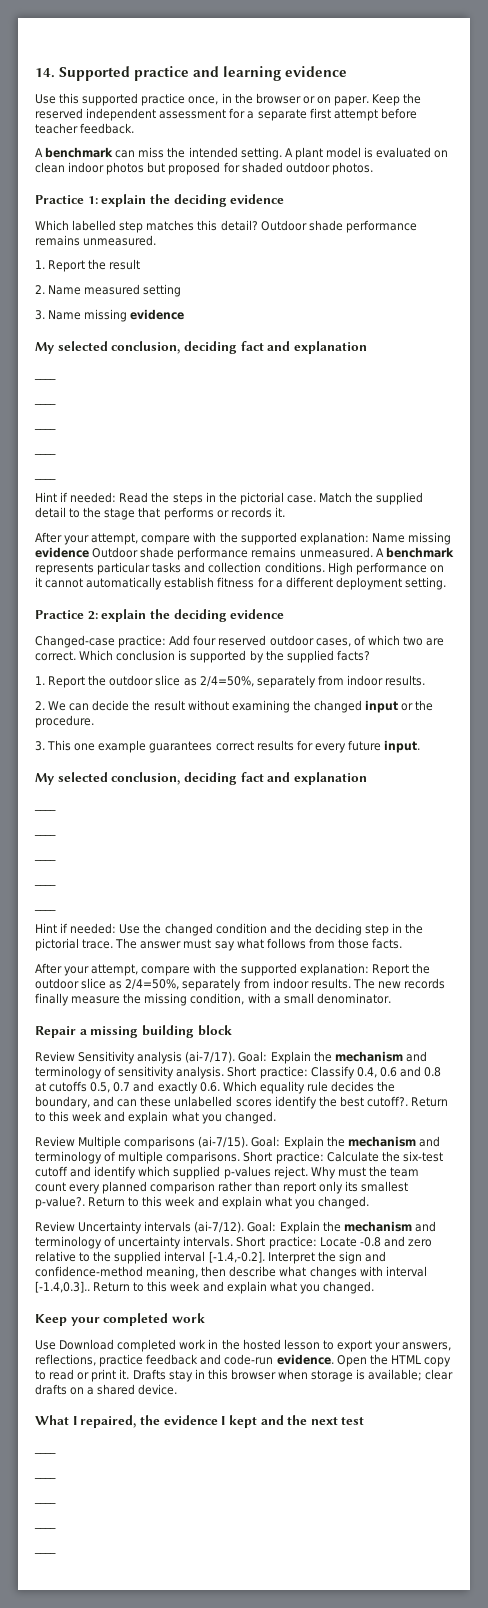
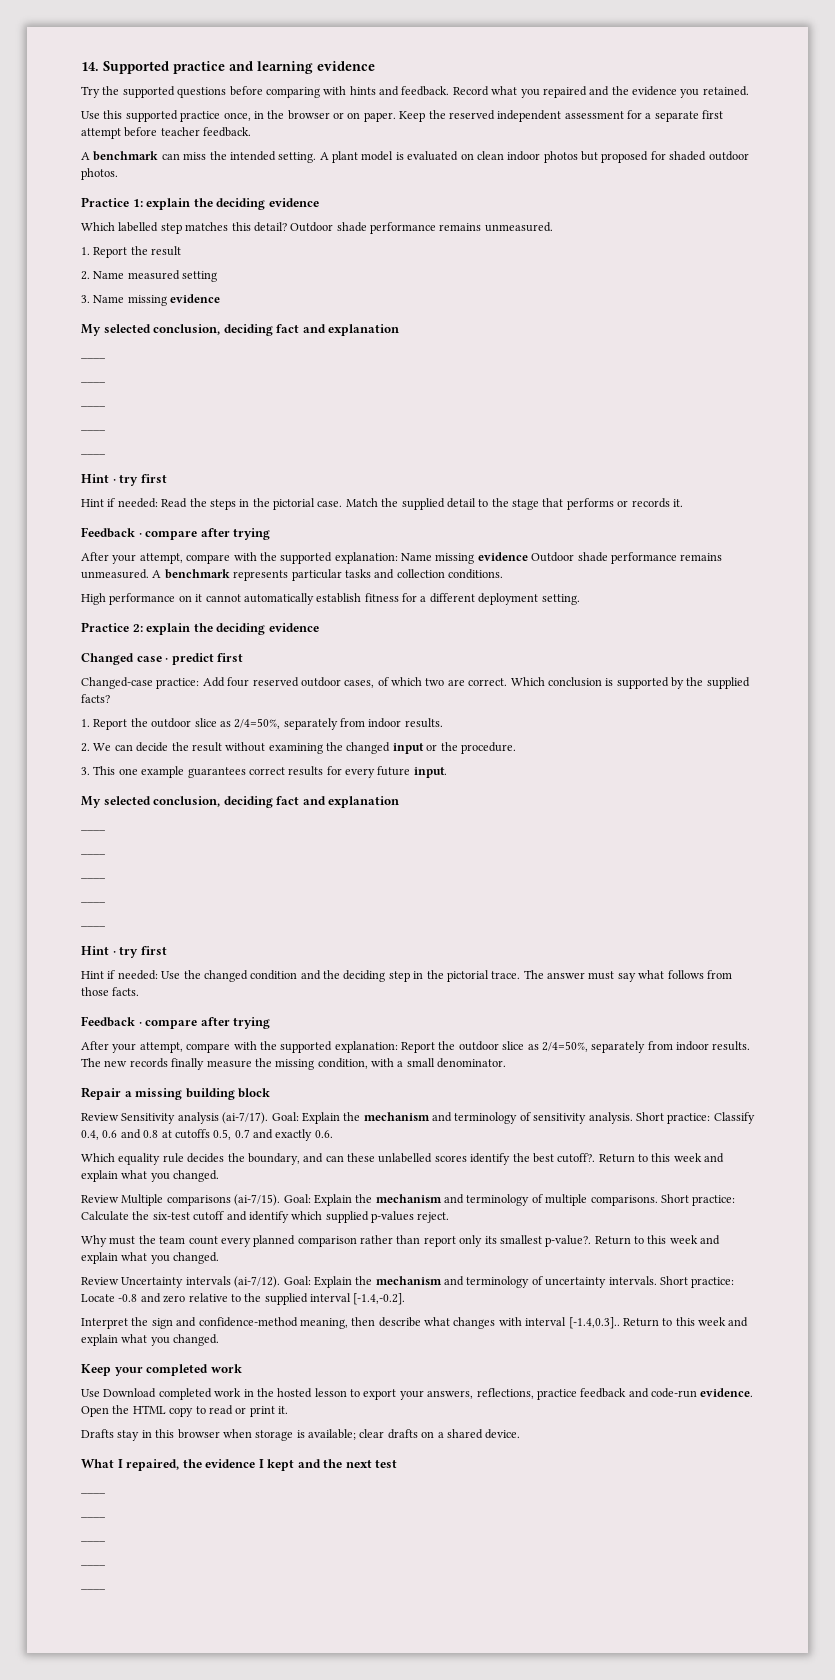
(348, 71) none -> [81,86,749,98] // Try the supported questions before comparing with hints and feedback. Record what you repaired and the evidence you retained.
(56, 478) none -> [81,474,167,486] // Hint · try first
(285, 512) none -> [81,527,271,540] // Feedback · compare after trying
(325, 567) none -> (503, 574) //
(285, 614) none -> [81,653,244,665] // Changed case · predict first
(56, 909) none -> [81,946,167,958] // Hint · try first
(403, 943) none -> [81,1016,271,1029] // Feedback · compare after trying
(220, 1087) none -> (333, 1134) //
(308, 1172) none -> (450, 1217) //
(265, 1257) none -> (406, 1299) //
(130, 1374) none -> (288, 1410) //

